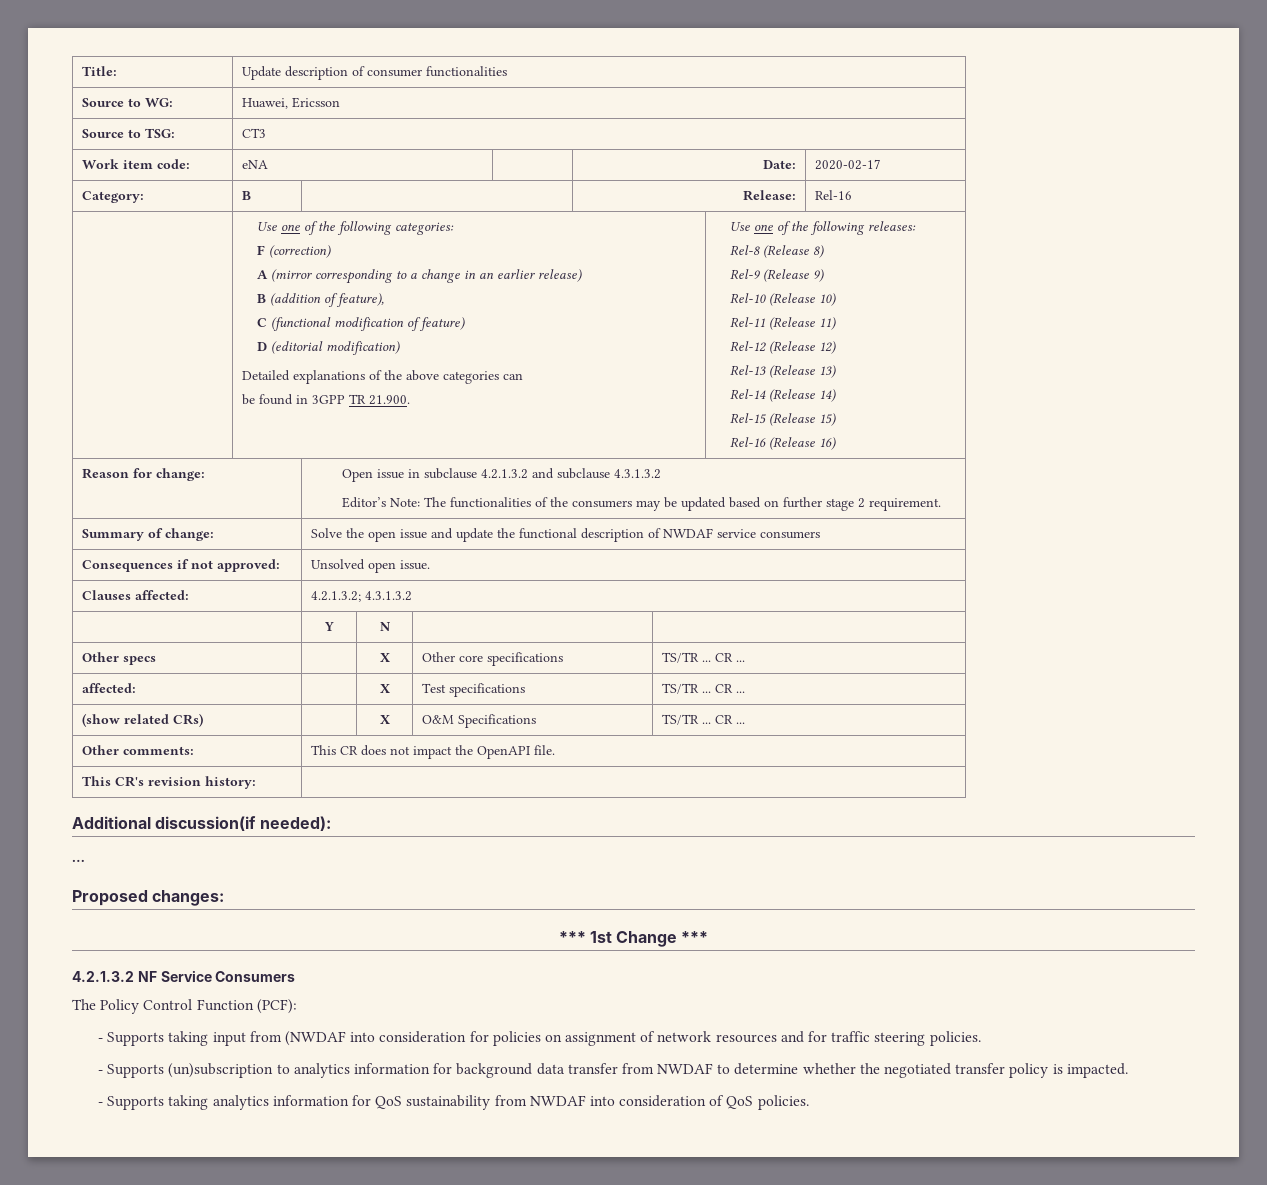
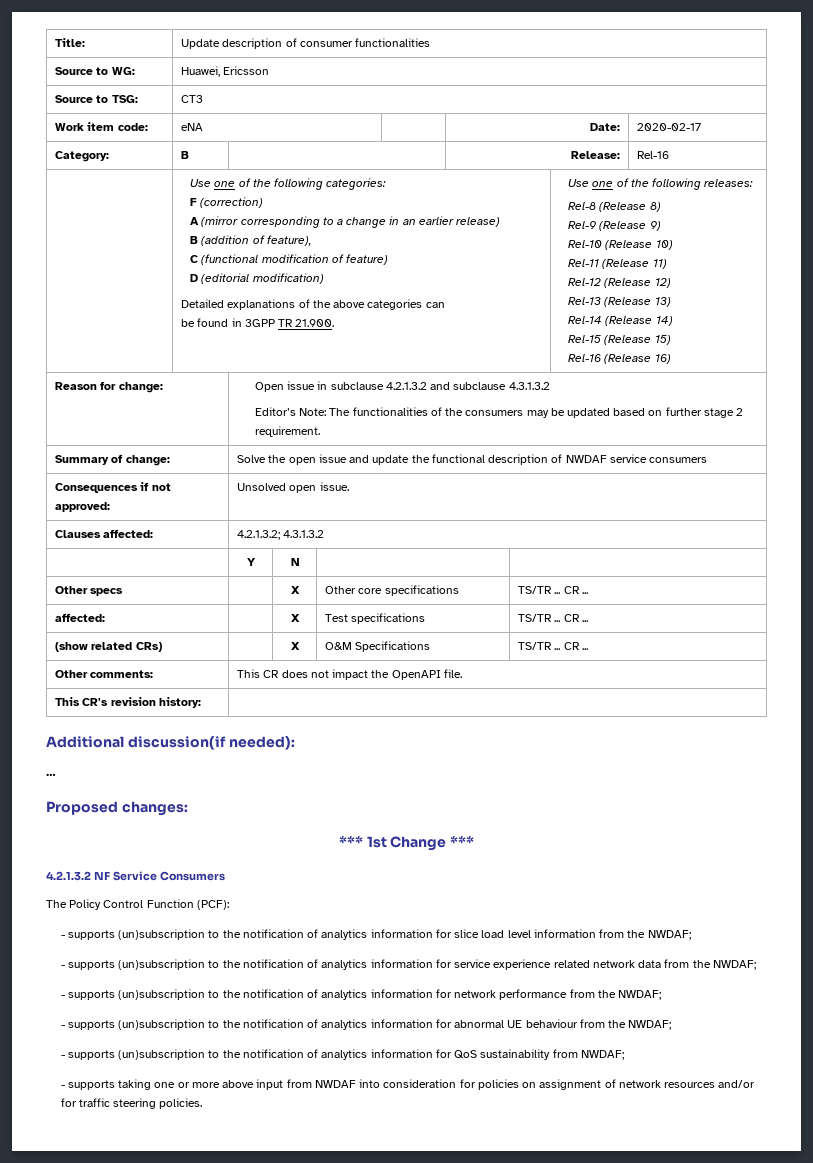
[107,1031,209,1046] Supports taking -> [67,929,691,940] [60,959,756,970] [60,989,662,1000] [60,1019,672,1030] [60,1049,624,1060] [60,1079,255,1090] supports (un)subscription to the notification of analytics information for slice load level information from the NWDAF; // - supports (un)subscription to the notification of analytics information for service experience related network data from the NWDAF; // - supports (un)subscription to the notification of analytics information for network performance from the NWDAF; // - supports (un)subscription to the notification of analytics information for abnormal UE behaviour from the NWDAF; // - supports (un)subscription to the notification of analytics information for QoS sustainability from NWDAF; // - supports taking one or more above
[284,1031,346,1046] (NWDAF -> [314,1080,356,1088] NWDAF
[780,1031,804,1043] and -> [718,1080,756,1088] and/or
[98,1063,1128,1078] [98,1095,809,1110] // - Supports (un)subscription to analytics information for background data transfer from NWDAF to determine whether the negotiated transfer policy is impacted. // - Supports taking analytics information for QoS sustainability from NWDAF into consideration of QoS policies. -> (203, 1103) none

